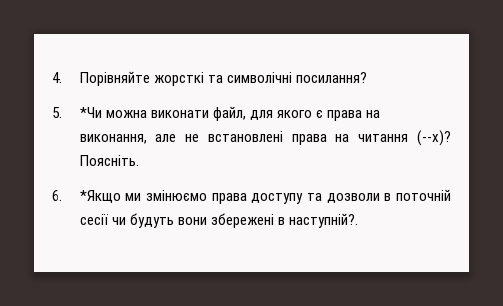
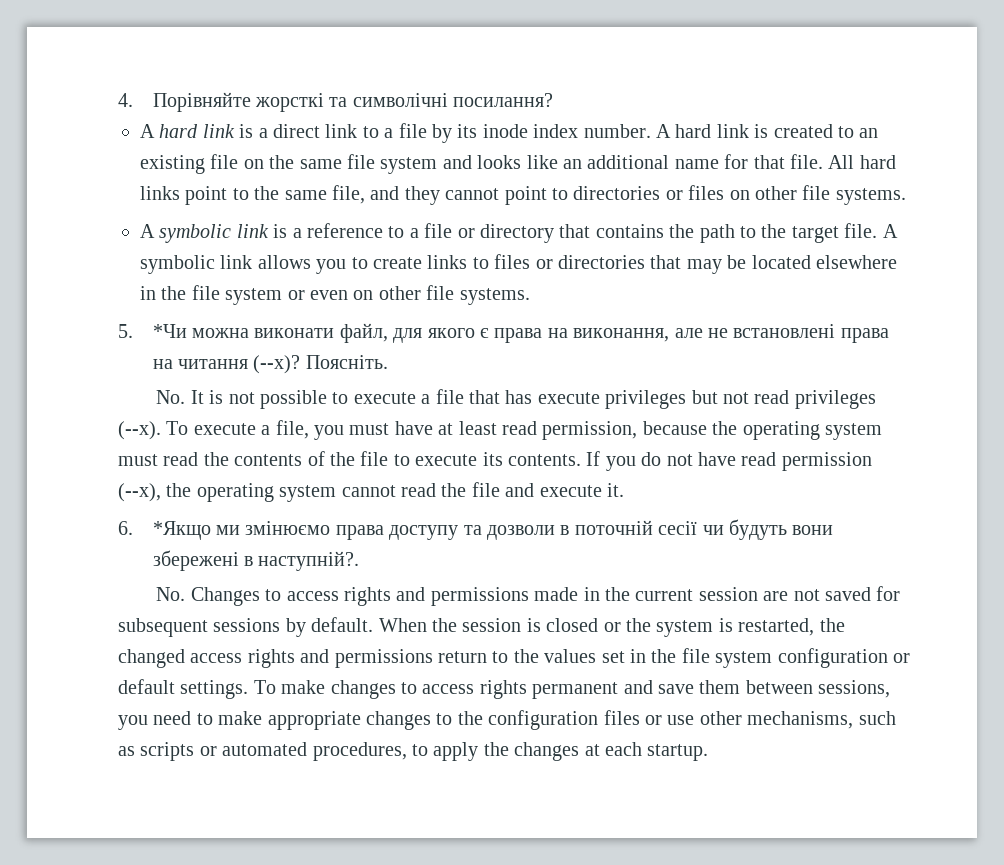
(367, 77) none -> [140,123,879,143] [140,154,896,174] [140,185,906,205] [140,223,898,243] [140,254,897,274] [140,285,530,305] // A hard link is a direct link to a file by its inode index number. A hard link is created to an existing file on the same file system and looks like an additional name for that file. All hard links point to the same file, and they cannot point to directories or files on other file systems. // A symbolic link is a reference to a file or directory that contains the path to the target file. A symbolic link allows you to create links to files or directories that may be located elsewhere in the file system or even on other file systems.
(139, 160) none -> [156,389,876,409] [118,420,882,440] [118,451,872,471] [118,482,624,502] // No. It is not possible to execute a file that has execute privileges but not read privileges (--x). To execute a file, you must have at least read permission, because the operating system must read the contents of the file to execute its contents. If you do not have read permission (--x), the operating system cannot read the file and execute it.
(358, 220) none -> [156,586,901,606] [118,617,845,637] [118,648,910,668] [118,679,891,699] [118,710,896,730] [118,742,709,761] // No. Changes to access rights and permissions made in the current session are not saved for subsequent sessions by default. When the session is closed or the system is restarted, the changed access rights and permissions return to the values set in the file system configuration or default settings. To make changes to access rights permanent and save them between sessions, you need to make appropriate changes to the configuration files or use other mechanisms, such as scripts or automated procedures, to apply the changes at each startup.

